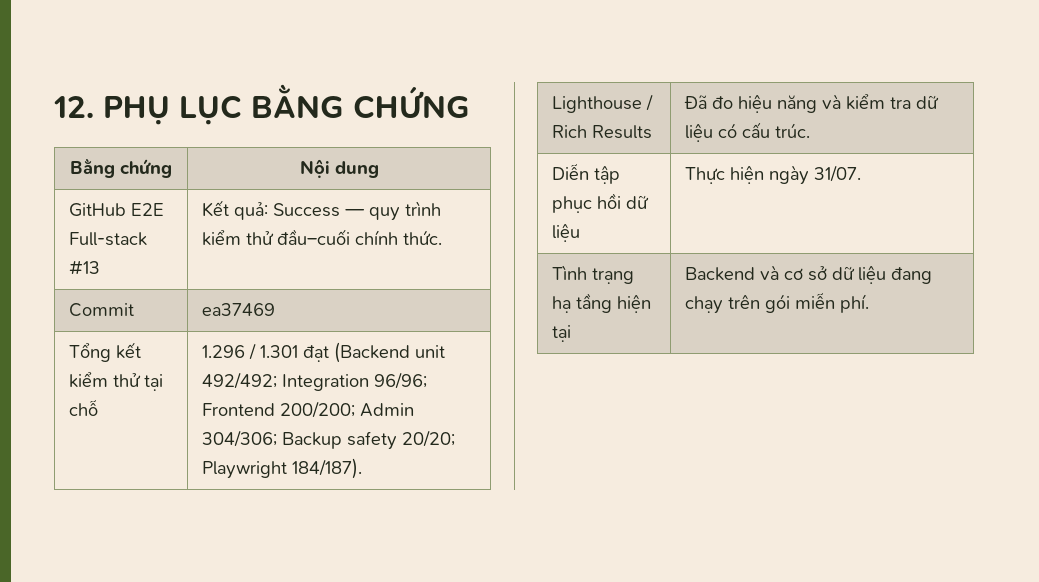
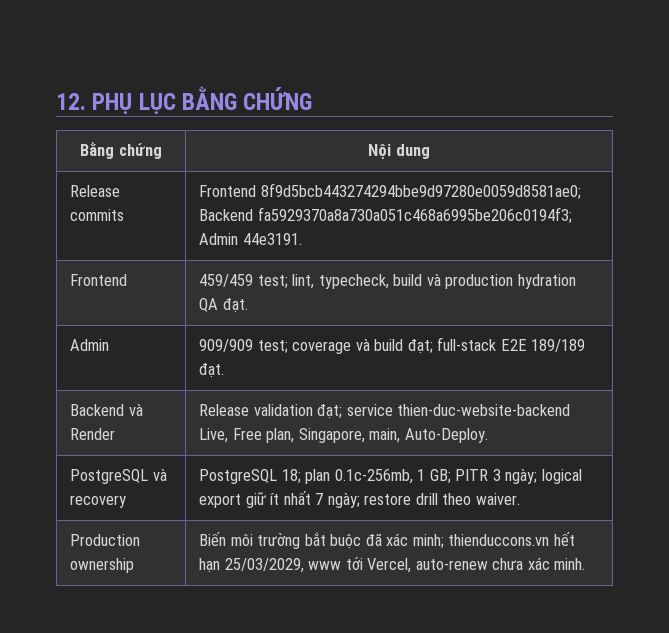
[68,203,164,217] [68,232,147,246] [68,260,100,275] [201,200,441,221] [201,229,442,246] [68,303,134,317] [201,303,275,316] [68,342,141,362] [68,372,163,391] [68,400,98,416] [201,342,445,363] [201,372,427,391] [201,401,414,418] [201,430,455,450] [201,458,362,479] [551,94,653,113] [551,125,652,139] [683,94,939,113] [684,122,810,142] [551,164,620,184] [551,193,649,213] [551,224,580,242] [684,165,861,185] [551,265,634,284] [551,293,651,313] [551,325,571,342] [684,265,932,284] [684,293,869,314] GitHub E2E Full-stack #13 | Kết quả: Success — quy trình kiểm thử đầu–cuối chính thức. // Commit | ea37469 // Tổng kết kiểm thử tại chỗ | 1.296 / 1.301 đạt (Backend unit 492/492; Integration 96/96; Frontend 200/200; Admin 304/306; Backup safety 20/20; Playwright 184/187). // Lighthouse / Rich Results | Đã đo hiệu năng và kiểm tra dữ liệu có cấu trúc. // Diễn tập phục hồi dữ liệu | Thực hiện ngày 31/07. // Tình trạng hạ tầng hiện tại | Backend và cơ sở dữ liệu đang chạy trên gói miễn phí. -> [70,185,121,197] [70,209,125,221] [199,183,581,199] [199,207,572,223] [199,233,302,245] [70,274,128,286] [199,273,576,289] [199,298,248,313] [70,339,110,351] [199,337,586,354] [199,363,225,378] [70,403,143,416] [70,428,116,440] [199,404,571,419] [199,428,488,443] [70,468,167,484] [70,495,127,508] [199,468,582,484] [199,491,520,508] [70,534,141,546] [70,558,135,573] [199,532,575,549] [199,557,586,573] Release commits | Frontend 8f9d5bcb443274294bbe9d97280e0059d8581ae0; Backend fa5929370a8a730a051c468a6995be206c0194f3; Admin 44e3191. // Frontend | 459/459 test; lint, typecheck, build và production hydration QA đạt. // Admin | 909/909 test; coverage và build đạt; full-stack E2E 189/189 đạt. // Backend và Render | Release validation đạt; service thien-duc-website-backend Live, Free plan, Singapore, main, Auto-Deploy. // PostgreSQL và recovery | PostgreSQL 18; plan 0.1c-256mb, 1 GB; PITR 3 ngày; logical export giữ ít nhất 7 ngày; restore drill theo waiver. // Production ownership | Biến môi trường bắt buộc đã xác minh; thienduccons.vn hết hạn 25/03/2029, www tới Vercel, auto-renew chưa xác minh.

